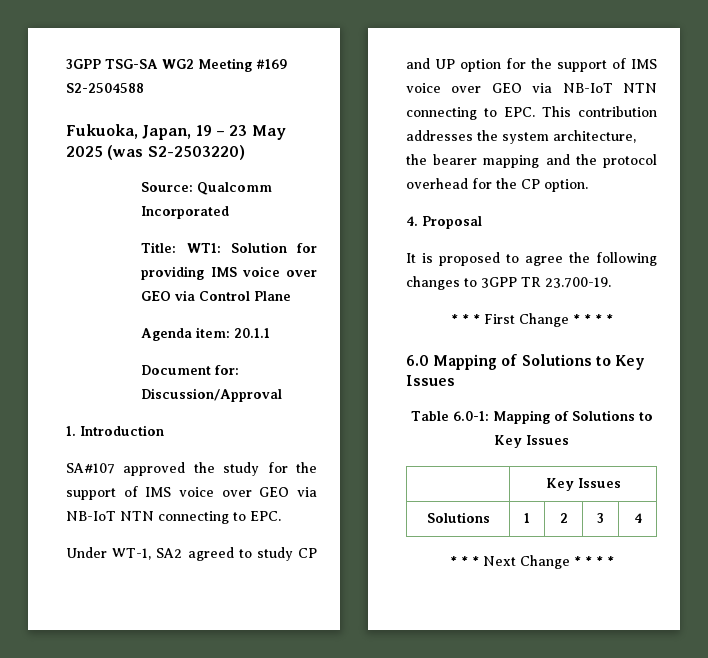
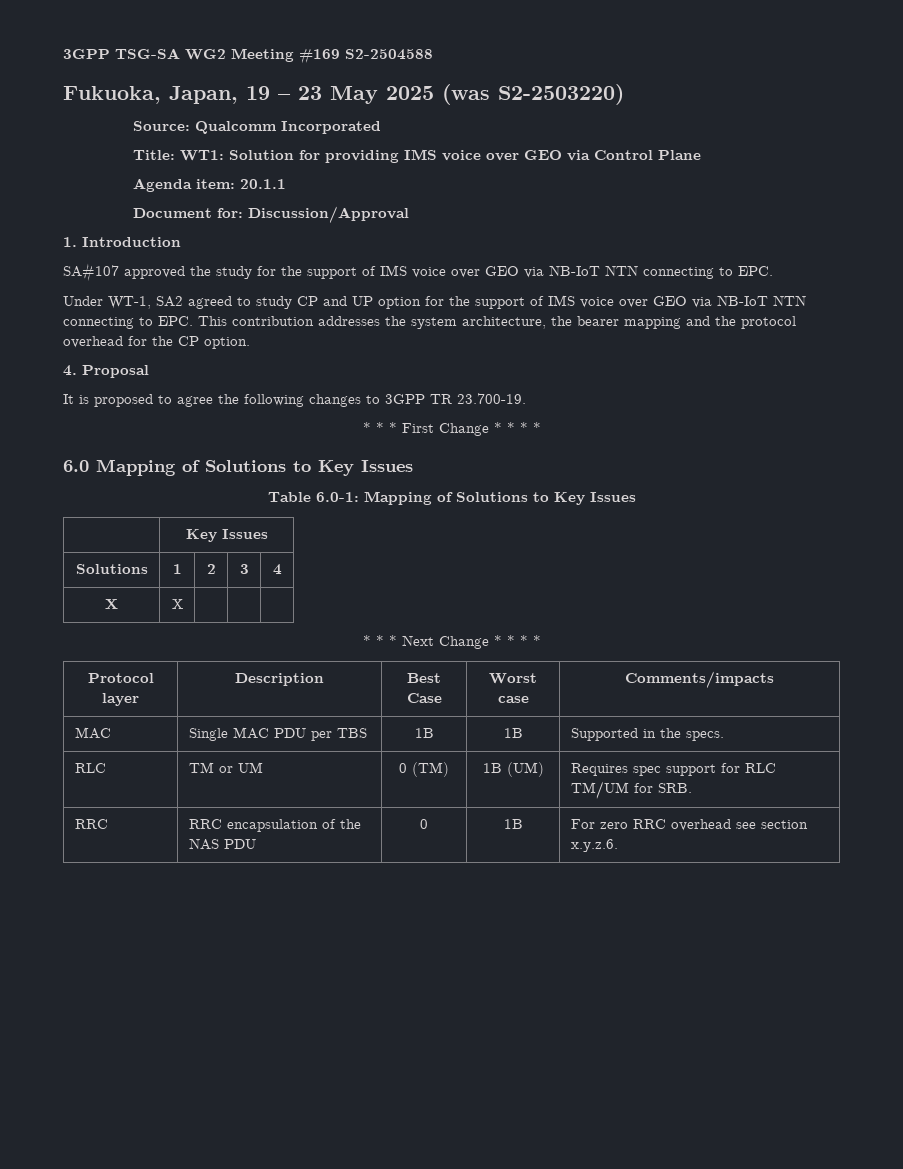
(642, 518) none -> [105,599,118,609] [171,599,183,609] // X | X | | |
(614, 561) none -> [87,673,154,683] [102,693,139,706] [235,673,324,686] [407,673,441,683] [406,693,442,703] [488,673,537,684] [497,696,529,703] [625,671,774,688] [74,727,111,739] [188,727,367,741] [414,728,434,738] [503,728,523,738] [570,728,724,741] [74,763,106,773] [188,762,263,773] [399,762,449,777] [482,762,544,777] [570,763,776,776] [570,781,692,799] [74,819,108,829] [188,819,361,832] [188,838,256,850] [420,819,428,829] [503,819,523,829] [570,819,808,831] [570,839,618,852] // Protocol layer | Description | Best Case | Worst case | Comments/impacts // MAC | Single MAC PDU per TBS | 1B | 1B | Supported in the specs. // RLC | TM or UM | 0 (TM) | 1B (UM) | Requires spec support for RLC TM/UM for SRB. // RRC | RRC encapsulation of the NAS PDU | 0 | 1B | For zero RRC overhead see section x.y.z.6.

